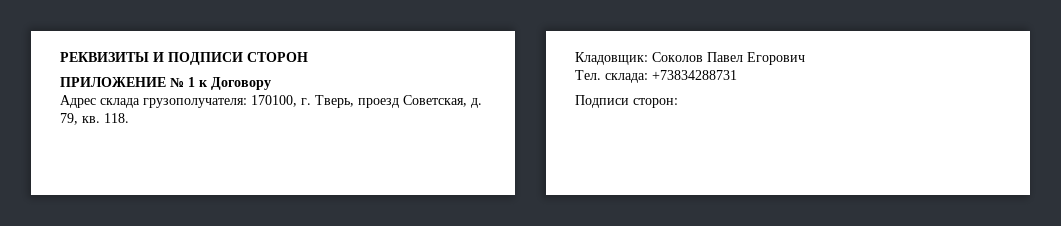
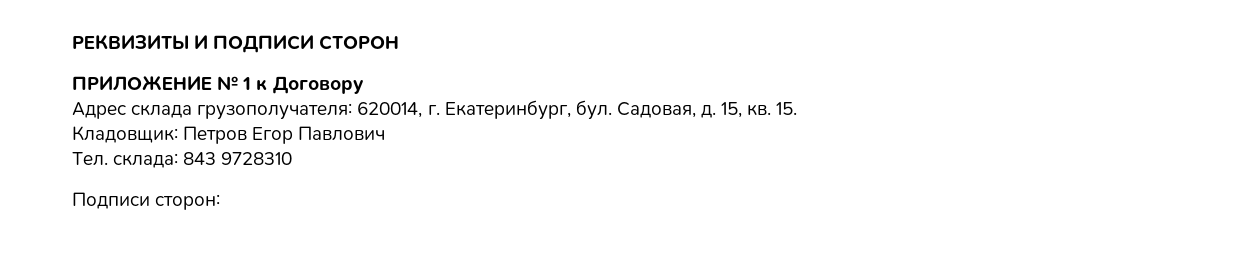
[251,95,482,108] [60,113,129,125] [575,52,805,65] 170100, г. Тверь, проезд Советская, д. 79, кв. 118. // Кладовщик: Соколов Павел Егорович -> [357,100,798,120] [72,126,386,144] 620014, г. Екатеринбург, бул. Садовая, д. 15, кв. 15. // Кладовщик: Петров Егор Павлович
[652,70,737,80] +73834288731 -> [183,152,293,165] 843 9728310

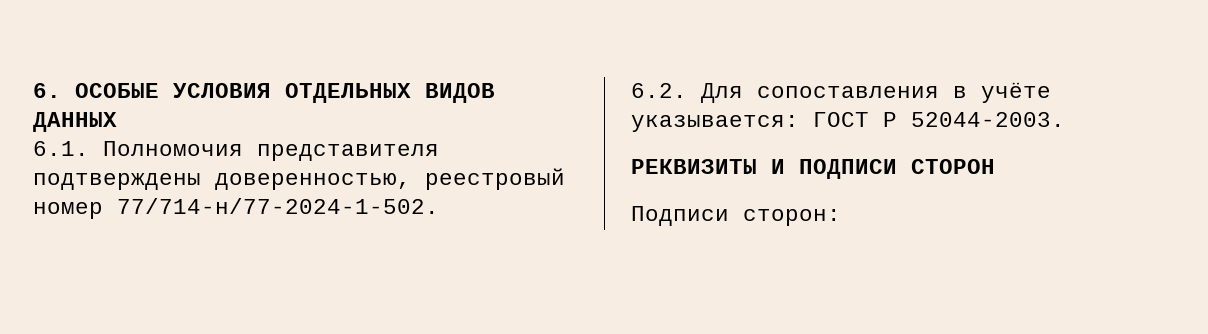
[72,34,400,53] [72,75,364,94] [72,100,798,120] [72,126,386,144] [72,152,293,168] РЕКВИЗИТЫ И ПОДПИСИ СТОРОН // ПРИЛОЖЕНИЕ № 1 к Договору // Адрес склада грузополучателя: 620014, г. Екатеринбург, бул. Садовая, д. 15, кв. 15. // Кладовщик: Петров Егор Павлович // Тел. склада: 843 9728310 -> [33,83,495,103] [33,112,117,132] [33,141,439,161] [33,168,565,190] [33,198,439,219] [631,82,1051,103] [631,112,1065,132] [631,159,995,179] 6. ОСОБЫЕ УСЛОВИЯ ОТДЕЛЬНЫХ ВИДОВ ДАННЫХ // 6.1. Полномочия представителя подтверждены доверенностью, реестровый номер 77/714-н/77-2024-1-502. // 6.2. Для сопоставления в учёте указывается: ГОСТ Р 52044-2003. // РЕКВИЗИТЫ И ПОДПИСИ СТОРОН

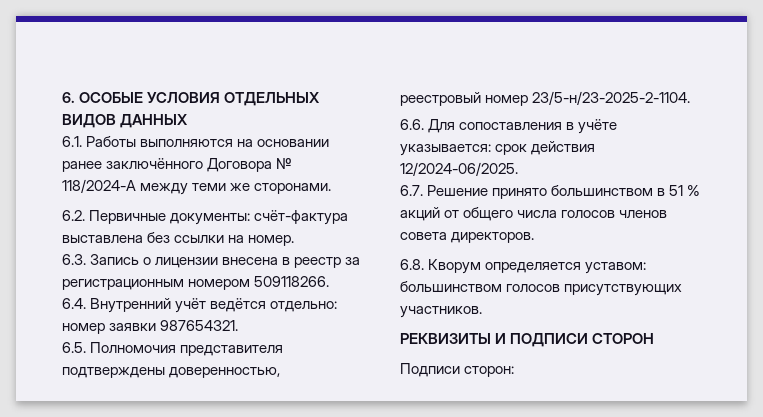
(89, 148) none -> [86,136,330,147] [62,158,293,172] [62,179,332,195] [62,210,349,225] [62,232,295,246] [62,254,361,268] [62,276,330,290] [62,298,338,313] [62,320,239,334] [62,342,86,353] Работы выполняются на основании ранее заключённого Договора № 118/2024-А между теми же сторонами. // 6.2. Первичные документы: счёт-фактура выставлена без ссылки на номер. // 6.3. Запись о лицензии внесена в реестр за регистрационным номером 509118266. // 6.4. Внутренний учёт ведётся отдельно: номер заявки 987654321. // 6.5.
[117,198,439,214] [631,83,687,98] 77/714-н/77-2024-1-502. // 6.2. -> [532,91,691,105] [400,119,424,130] 23/5-н/23-2025-2-1104. // 6.6.
[813,112,1065,127] ГОСТ Р 52044-2003. -> [495,141,596,155] [400,162,518,176] [400,185,701,199] [400,207,668,221] [400,232,535,243] [400,259,647,274] [400,281,683,296] [400,306,482,318] срок действия 12/2024-06/2025. // 6.7. Решение принято большинством в 51 % акций от общего числа голосов членов совета директоров. // 6.8. Кворум определяется уставом: большинством голосов присутствующих участников.

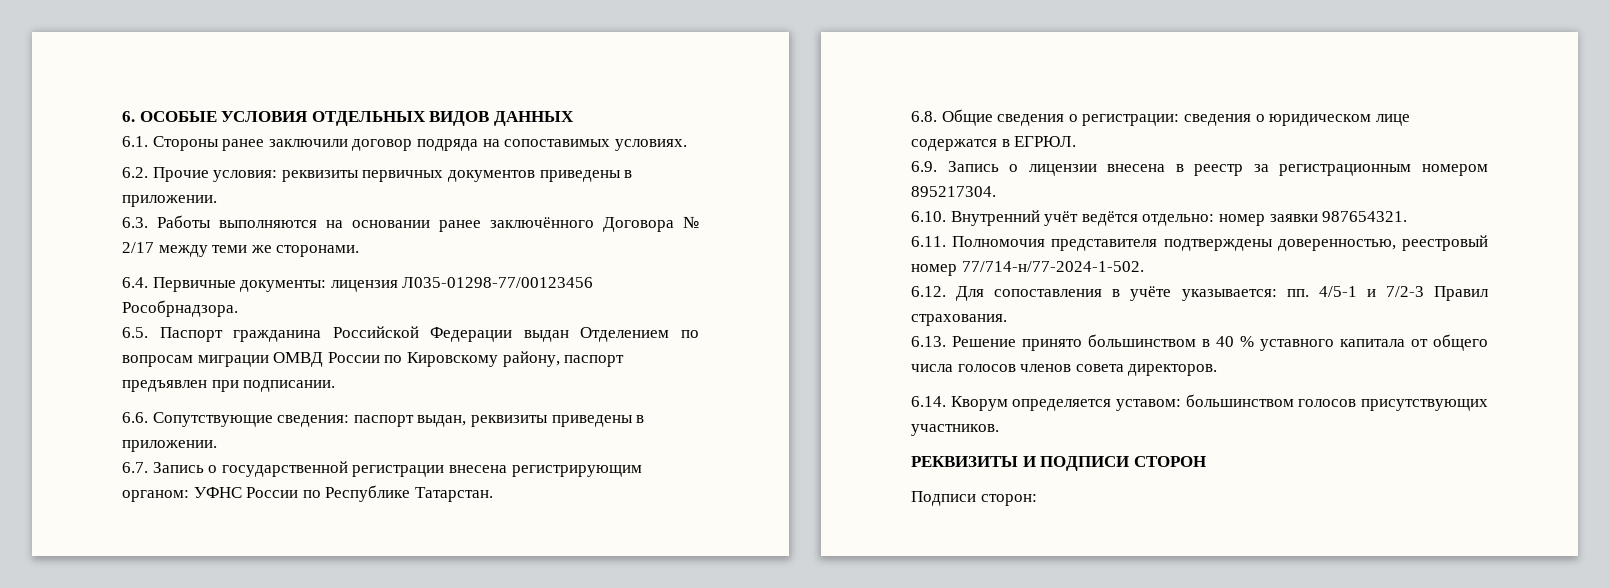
(82, 141) none -> [152,136,687,151] [122,167,633,182] [122,195,217,207] [122,217,148,228] Стороны ранее заключили договор подряда на сопоставимых условиях. // 6.2. Прочие условия: реквизиты первичных документов приведены в приложении. // 6.3.
[62,179,136,193] 118/2024-А -> [122,242,154,253] 2/17
[62,210,85,221] 6.2. -> [122,277,148,288] 6.4.
[254,210,349,225] [62,232,295,246] [62,254,86,265] счёт-фактура выставлена без ссылки на номер. // 6.3. -> [330,277,594,292] [122,300,238,317] [122,326,699,342] [122,351,625,367] [122,380,336,392] [122,412,645,427] [122,440,217,452] [122,461,642,477] [122,485,493,502] [911,109,1410,126] [911,136,1077,151] [911,161,937,172] лицензия Л035-01298-77/00123456 Рособрнадзора. // 6.5. Паспорт гражданина Российской Федерации выдан Отделением по вопросам миграции ОМВД России по Кировскому району, паспорт предъявлен при подписании. // 6.6. Сопутствующие сведения: паспорт выдан, реквизиты приведены в приложении. // 6.7. Запись о государственной регистрации внесена регистрирующим органом: УФНС России по Республике Татарстан. // 6.8. Общие сведения о регистрации: сведения о юридическом лице содержатся в ЕГРЮЛ. // 6.9.
[254,276,330,287] [62,298,86,309] 509118266. // 6.4. -> [911,186,996,197] [911,211,946,222] 895217304. // 6.10.
[62,342,86,353] 6.5. -> [911,236,946,247] 6.11.
[532,91,691,105] [400,119,424,130] 23/5-н/23-2025-2-1104. // 6.6. -> [961,261,1144,272] [911,286,946,297] 77/714-н/77-2024-1-502. // 6.12.
[495,141,596,155] [400,162,518,176] [400,185,701,199] [400,207,440,221] срок действия 12/2024-06/2025. // 6.7. Решение принято большинством в 51 % акций -> [1286,286,1489,301] [911,314,1007,326] [911,334,1405,351] пп. 4/5-1 и 7/2-3 Правил страхования. // 6.13. Решение принято большинством в 40 % уставного капитала
[400,259,424,270] 6.8. -> [911,396,946,407] 6.14.

